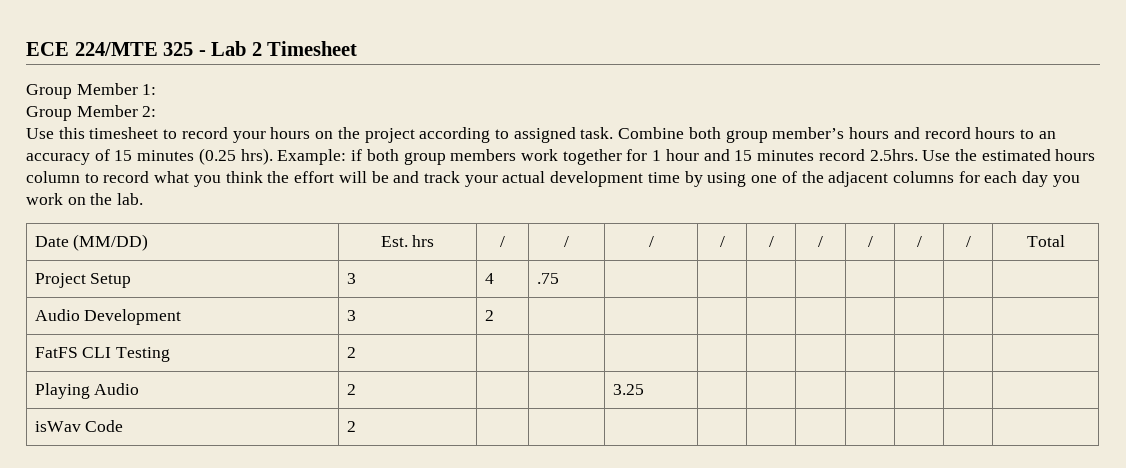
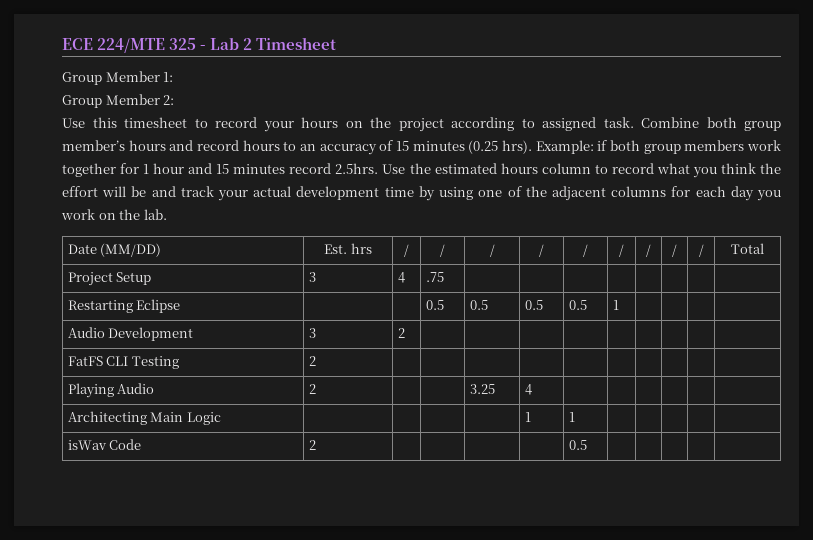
(559, 278) none -> [67,299,181,313] [425,300,444,310] [469,300,488,310] [524,300,543,310] [568,300,587,310] [612,300,619,310] // Restarting Eclipse | | | 0.5 | 0.5 | 0.5 | 0.5 | 1 | | | |
(644, 389) | -> [524,384,532,395] [67,411,221,425] [524,412,531,422] [568,412,575,422] 4 | | | | | | // Architecting Main Logic | | | | | 1 | 1
(356, 426) none -> [568,440,587,450] 0.5

